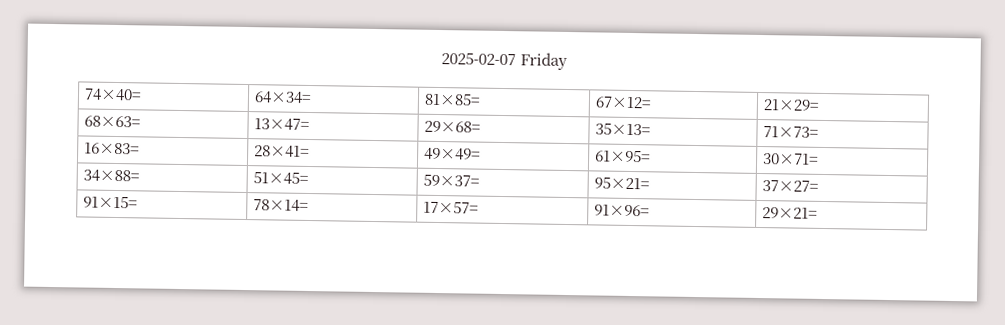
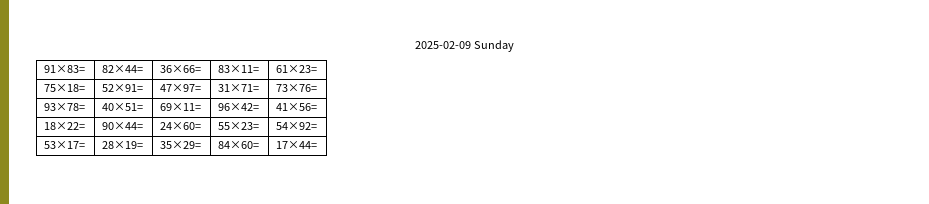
[441,52,568,70] [84,88,143,102] [254,91,313,105] [424,92,482,106] [595,96,653,109] [763,99,821,111] [84,115,142,128] [254,118,311,132] [424,120,482,133] [595,122,652,136] [763,126,820,138] [84,142,141,155] [254,145,311,159] [424,147,482,161] [595,149,652,163] [763,153,820,165] [83,169,141,183] [253,171,310,186] [423,173,481,187] [594,176,651,190] [762,180,820,192] [83,195,139,209] [253,199,310,213] [423,200,480,214] [594,204,651,217] [762,207,819,219] 2025-02-07 Friday // 74×40= | 64×34= | 81×85= | 67×12= | 21×29= // 68×63= | 13×47= | 29×68= | 35×13= | 71×73= // 16×83= | 28×41= | 49×49= | 61×95= | 30×71= // 34×88= | 51×45= | 59×37= | 95×21= | 37×27= // 91×15= | 78×14= | 17×57= | 91×96= | 29×21= -> [415,40,514,52] [44,65,86,73] [102,65,144,73] [160,65,202,73] [218,65,260,73] [276,65,318,73] [44,84,86,92] [102,84,144,92] [160,84,202,92] [218,84,260,92] [276,84,318,92] [44,103,86,111] [102,103,144,111] [160,103,202,111] [218,103,260,111] [276,103,318,111] [44,122,86,130] [102,122,144,130] [160,122,202,130] [218,122,260,130] [276,122,318,130] [44,141,86,149] [102,141,144,149] [160,141,202,149] [218,141,260,149] [276,141,318,149] 2025-02-09 Sunday // 91×83= | 82×44= | 36×66= | 83×11= | 61×23= // 75×18= | 52×91= | 47×97= | 31×71= | 73×76= // 93×78= | 40×51= | 69×11= | 96×42= | 41×56= // 18×22= | 90×44= | 24×60= | 55×23= | 54×92= // 53×17= | 28×19= | 35×29= | 84×60= | 17×44=

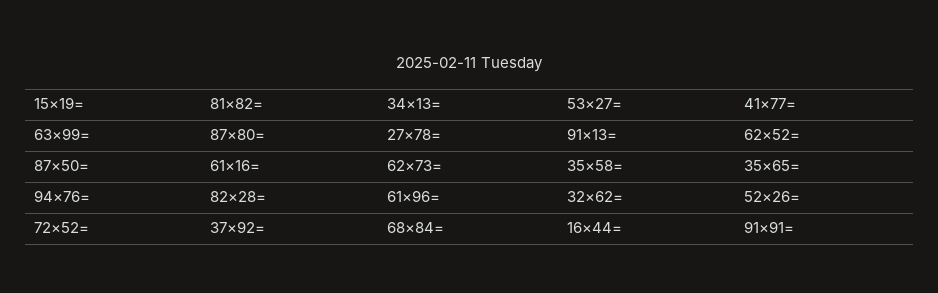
[415,40,514,52] [44,65,86,73] [102,65,144,73] [160,65,202,73] [218,65,260,73] [276,65,318,73] [44,84,86,92] [102,84,144,92] [160,84,202,92] [218,84,260,92] [276,84,318,92] [44,103,86,111] [102,103,144,111] [160,103,202,111] [218,103,260,111] [276,103,318,111] [44,122,86,130] [102,122,144,130] [160,122,202,130] [218,122,260,130] [276,122,318,130] [44,141,86,149] [102,141,144,149] [160,141,202,149] [218,141,260,149] [276,141,318,149] 2025-02-09 Sunday // 91×83= | 82×44= | 36×66= | 83×11= | 61×23= // 75×18= | 52×91= | 47×97= | 31×71= | 73×76= // 93×78= | 40×51= | 69×11= | 96×42= | 41×56= // 18×22= | 90×44= | 24×60= | 55×23= | 54×92= // 53×17= | 28×19= | 35×29= | 84×60= | 17×44= -> [396,57,543,72] [34,97,85,109] [210,98,264,109] [387,98,442,109] [567,98,623,109] [744,98,797,109] [34,128,91,140] [210,129,266,140] [387,129,442,140] [567,128,618,140] [744,129,801,140] [34,160,90,171] [210,160,261,171] [387,160,443,171] [567,160,624,171] [744,160,801,171] [34,190,91,202] [210,191,267,202] [387,190,441,202] [567,191,624,202] [744,191,801,202] [34,222,90,233] [210,221,266,233] [387,222,445,233] [567,222,623,233] [744,221,795,233] 2025-02-11 Tuesday // 15×19= | 81×82= | 34×13= | 53×27= | 41×77= // 63×99= | 87×80= | 27×78= | 91×13= | 62×52= // 87×50= | 61×16= | 62×73= | 35×58= | 35×65= // 94×76= | 82×28= | 61×96= | 32×62= | 52×26= // 72×52= | 37×92= | 68×84= | 16×44= | 91×91=

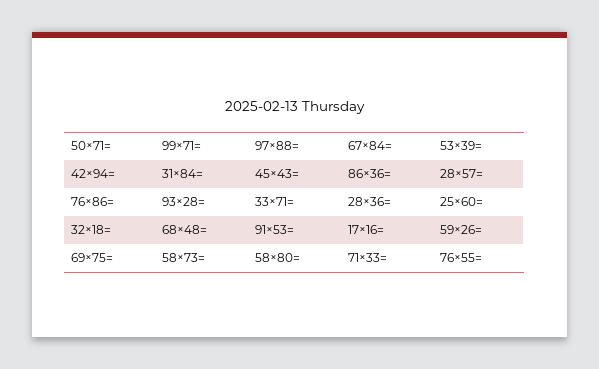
[396,57,543,72] [34,97,85,109] [210,98,264,109] [387,98,442,109] [567,98,623,109] [744,98,797,109] [34,128,91,140] [210,129,266,140] [387,129,442,140] [567,128,618,140] [744,129,801,140] [34,160,90,171] [210,160,261,171] [387,160,443,171] [567,160,624,171] [744,160,801,171] [34,190,91,202] [210,191,267,202] [387,190,441,202] [567,191,624,202] [744,191,801,202] [34,222,90,233] [210,221,266,233] [387,222,445,233] [567,222,623,233] [744,221,795,233] 2025-02-11 Tuesday // 15×19= | 81×82= | 34×13= | 53×27= | 41×77= // 63×99= | 87×80= | 27×78= | 91×13= | 62×52= // 87×50= | 61×16= | 62×73= | 35×58= | 35×65= // 94×76= | 82×28= | 61×96= | 32×62= | 52×26= // 72×52= | 37×92= | 68×84= | 16×44= | 91×91= -> [224,101,365,114] [70,141,111,150] [161,141,201,150] [254,141,299,150] [347,141,392,150] [439,141,482,150] [70,169,115,178] [161,169,203,178] [254,169,299,178] [347,169,391,178] [439,169,483,178] [70,197,114,206] [161,197,205,206] [254,197,294,206] [347,197,391,206] [439,197,483,206] [70,225,111,234] [161,225,207,234] [254,225,294,234] [347,225,384,234] [439,225,482,234] [70,253,113,262] [161,253,205,262] [254,253,300,262] [347,253,387,262] [439,253,482,262] 2025-02-13 Thursday // 50×71= | 99×71= | 97×88= | 67×84= | 53×39= // 42×94= | 31×84= | 45×43= | 86×36= | 28×57= // 76×86= | 93×28= | 33×71= | 28×36= | 25×60= // 32×18= | 68×48= | 91×53= | 17×16= | 59×26= // 69×75= | 58×73= | 58×80= | 71×33= | 76×55=

